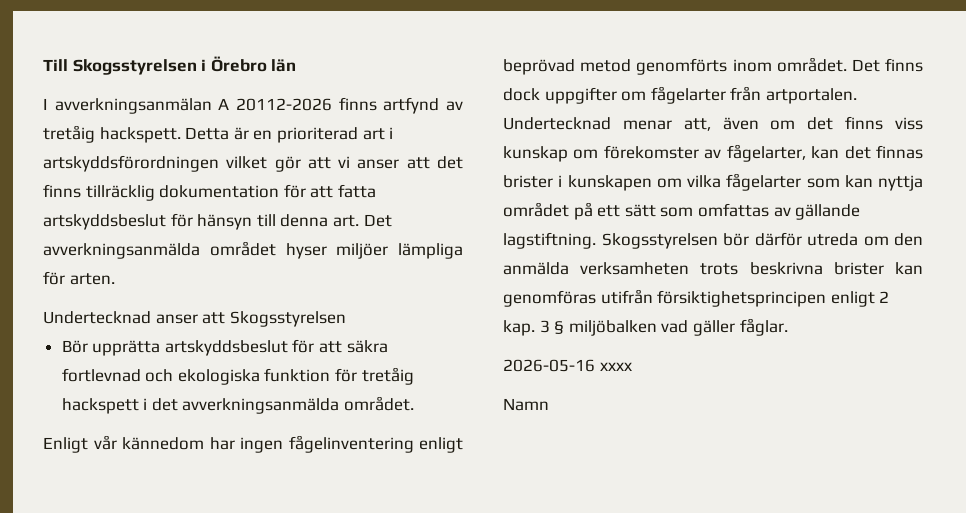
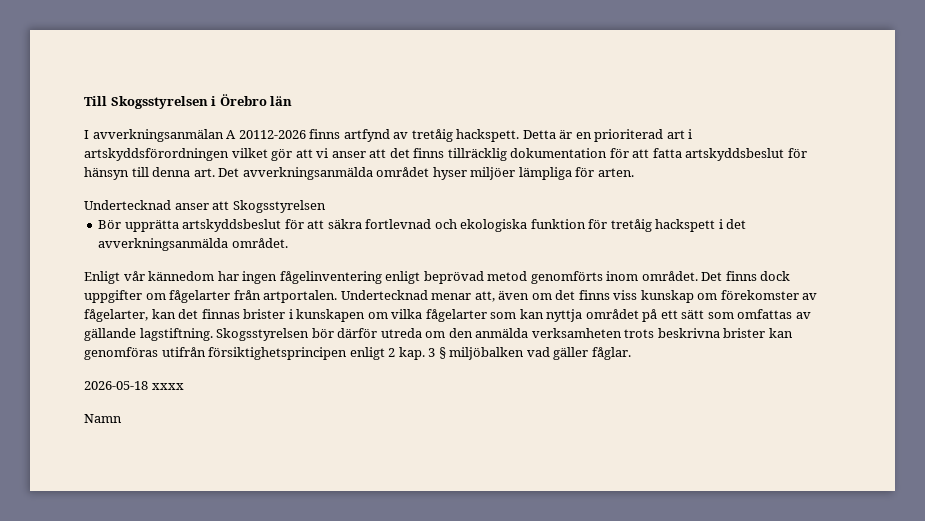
[503,359,595,372] 2026-05-16 -> [84,381,148,390] 2026-05-18

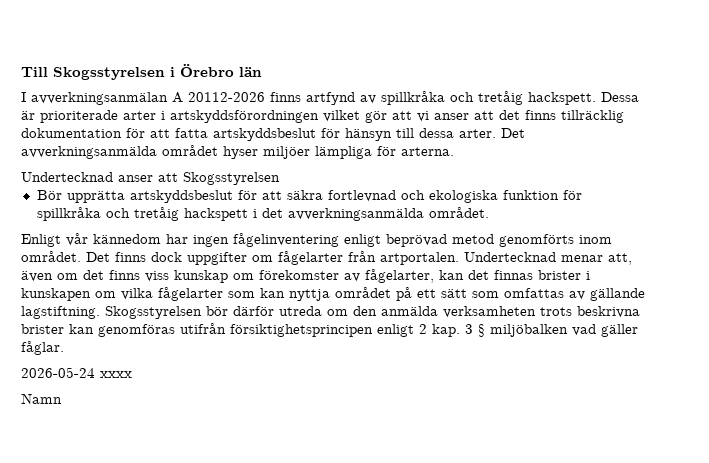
[411,129,685,142] tretåig hackspett. Detta är en prioriterad art -> [381,91,639,105] [21,110,156,123] spillkråka och tretåig hackspett. Dessa är prioriterade arter
[152,167,215,177] denna art. -> [419,128,496,138] dessa arter.
[597,168,634,177] arten. -> [401,147,454,156] arterna.
(608, 224) none -> [36,207,130,221] spillkråka och
[84,381,148,390] 2026-05-18 -> [21,367,95,378] 2026-05-24

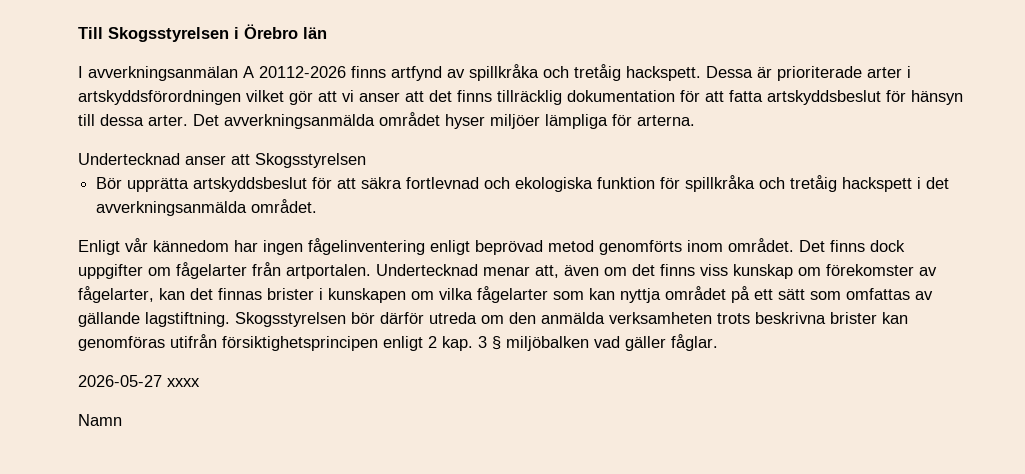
[21,367,95,378] 2026-05-24 -> [78,375,162,387] 2026-05-27

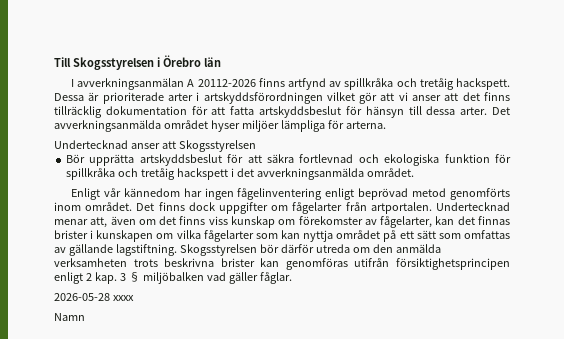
[78,375,162,387] 2026-05-27 -> [54,293,110,301] 2026-05-28

